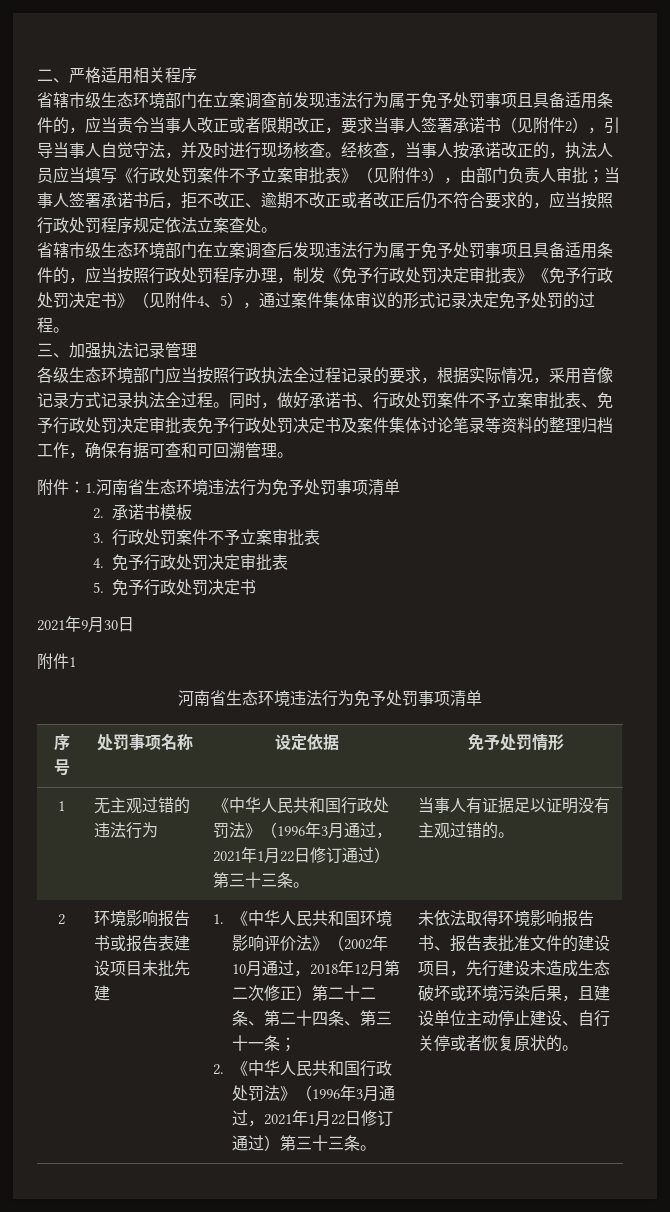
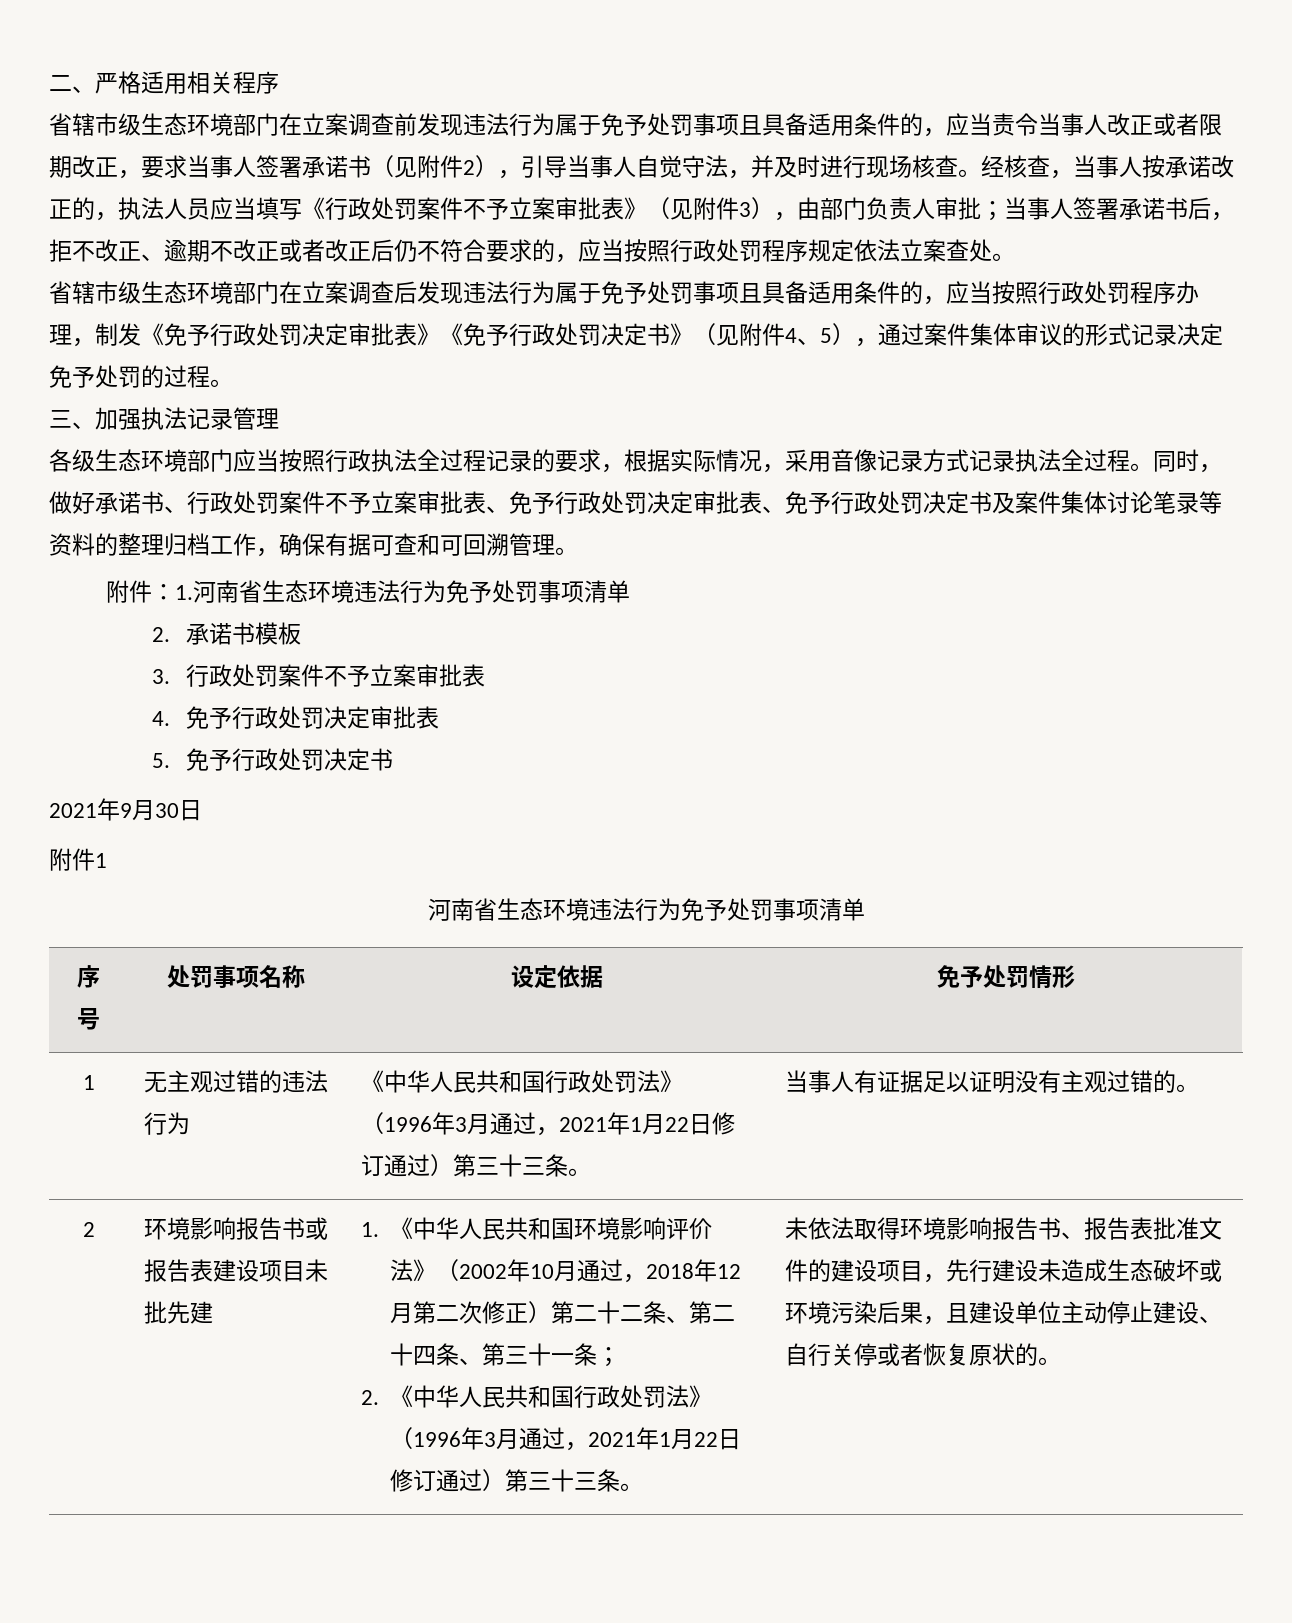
(197, 425) none -> [762,506,785,513] 、

